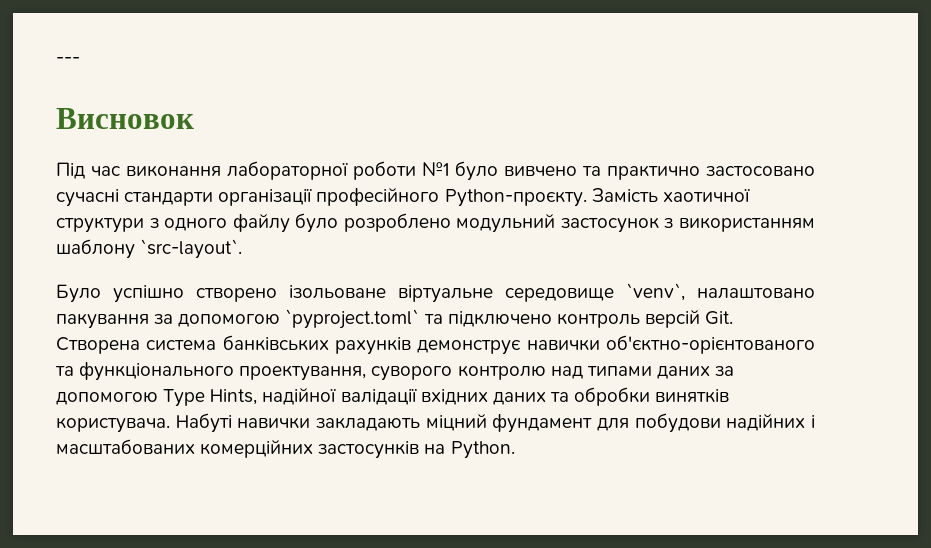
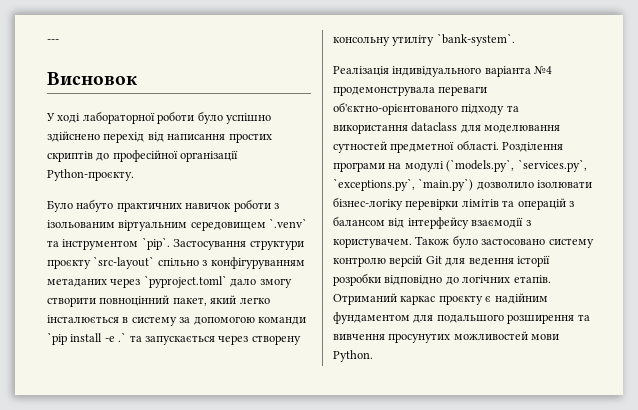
[56,161,815,181] [56,187,750,207] [56,213,815,233] [56,239,243,259] [56,283,815,303] [56,309,734,329] [56,335,815,355] [55,361,735,381] [56,387,730,407] [56,413,815,433] [56,439,446,459] Під час виконання лабораторної роботи №1 було вивчено та практично застосовано сучасні стандарти організації професійного Python-проєкту. Замість хаотичної структури з одного файлу було розроблено модульний застосунок з використанням шаблону `src-layout`. // Було успішно створено ізольоване віртуальне середовище `venv`, налаштовано пакування за допомогою `pyproject.toml` та підключено контроль версій Git. Створена система банківських рахунків демонструє навички об'єктно-орієнтованого та функціонального проектування, суворого контролю над типами даних за допомогою Type Hints, надійної валідації вхідних даних та обробки винятків користувача. Набуті навички закладають міцний фундамент для побудови надійних і масштабованих комерційних застосунків на -> [46,111,271,124] [47,131,272,143] [47,150,239,162] [47,169,134,181] [47,199,279,212] [47,218,308,231] [47,237,304,250] [47,256,305,269] [47,275,292,288] [47,295,270,307] [47,315,306,326] [47,332,301,345] [333,33,515,46] [333,66,553,77] [333,86,488,96] [333,102,519,115] [333,122,561,134] [333,140,564,153] [333,159,587,172] [333,178,593,191] [333,197,574,210] [333,216,531,229] [333,235,594,248] [333,255,550,267] [333,273,551,286] [333,293,548,305] [333,312,590,324] [333,331,560,343] У ході лабораторної роботи було успішно здійснено перехід від написання простих скриптів до професійної організації Python-проєкту. // Було набуто практичних навичок роботи з ізольованим віртуальним середовищем `.venv` та інструментом `pip`. Застосування структури проєкту `src-layout` спільно з конфігуруванням метаданих через `pyproject.toml` дало змогу створити повноцінний пакет, який легко інсталюється в систему за допомогою команди `pip install -e .` та запускається через створену консольну утиліту `bank-system`. // Реалізація індивідуального варіанта №4 продемонструвала переваги об'єктно-орієнтованого підходу та використання dataclass для моделювання сутностей предметної області. Розділення програми на модулі (`models.py`, `services.py`, `exceptions.py`, `main.py`) дозволило ізолювати бізнес-логіку перевірки лімітів та операцій з балансом від інтерфейсу взаємодії з користувачем. Також було застосовано систему контролю версій Git для ведення історії розробки відповідно до логічних етапів. Отриманий каркас проєкту є надійним фундаментом для подальшого розширення та вивчення просунутих можливостей мови

